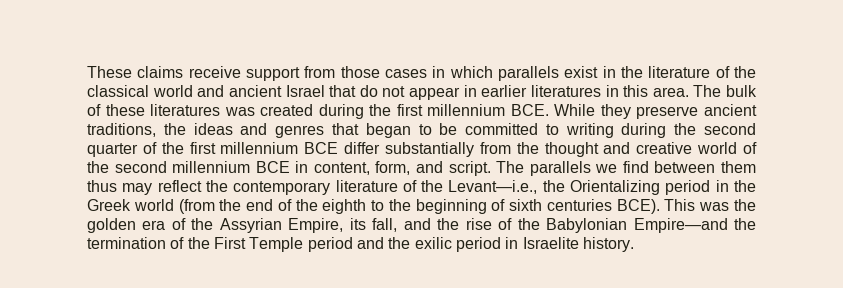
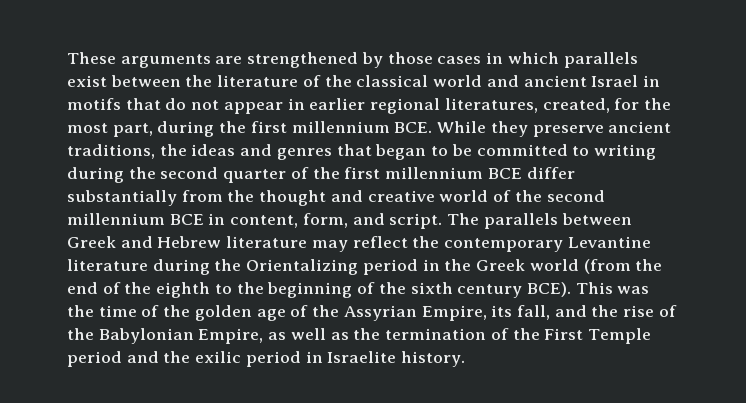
[137,66,336,81] claims receive support from -> [120,52,383,68] arguments are strengthened by
[602,66,616,78] in -> [110,75,181,87] between
(325, 91) none -> [642,75,660,87] [67,98,121,110] in motifs
[530,85,757,97] [87,104,314,116] literatures in this area. The bulk of these literatures was created -> [370,98,671,114] [67,123,153,137] regional literatures, created, for the most part,
[595,161,756,173] [87,180,538,195] we find between them thus may reflect the contemporary literature of the Levant—i.e., -> [561,213,632,225] [67,236,651,252] [67,259,210,275] between Greek and Hebrew literature may reflect the contemporary Levantine literature during
[509,199,612,211] sixth centuries -> [378,282,523,298] the sixth century
[87,218,166,233] golden era -> [98,305,286,321] time of the golden age
[633,218,728,233] Empire—and -> [198,328,349,344] Empire, as well as

